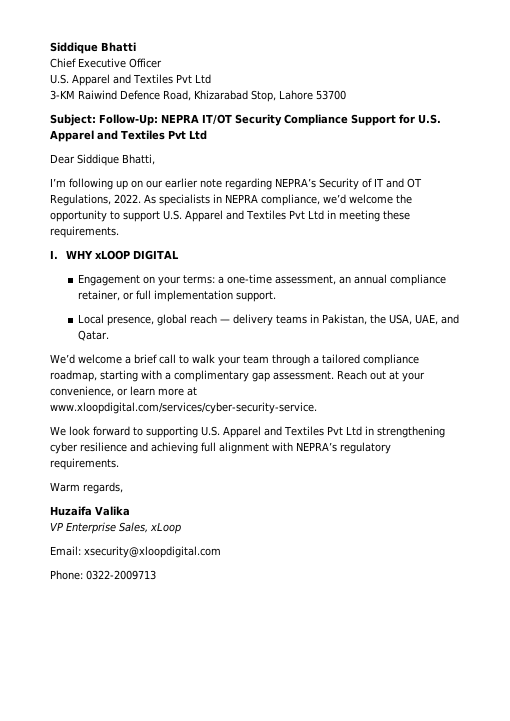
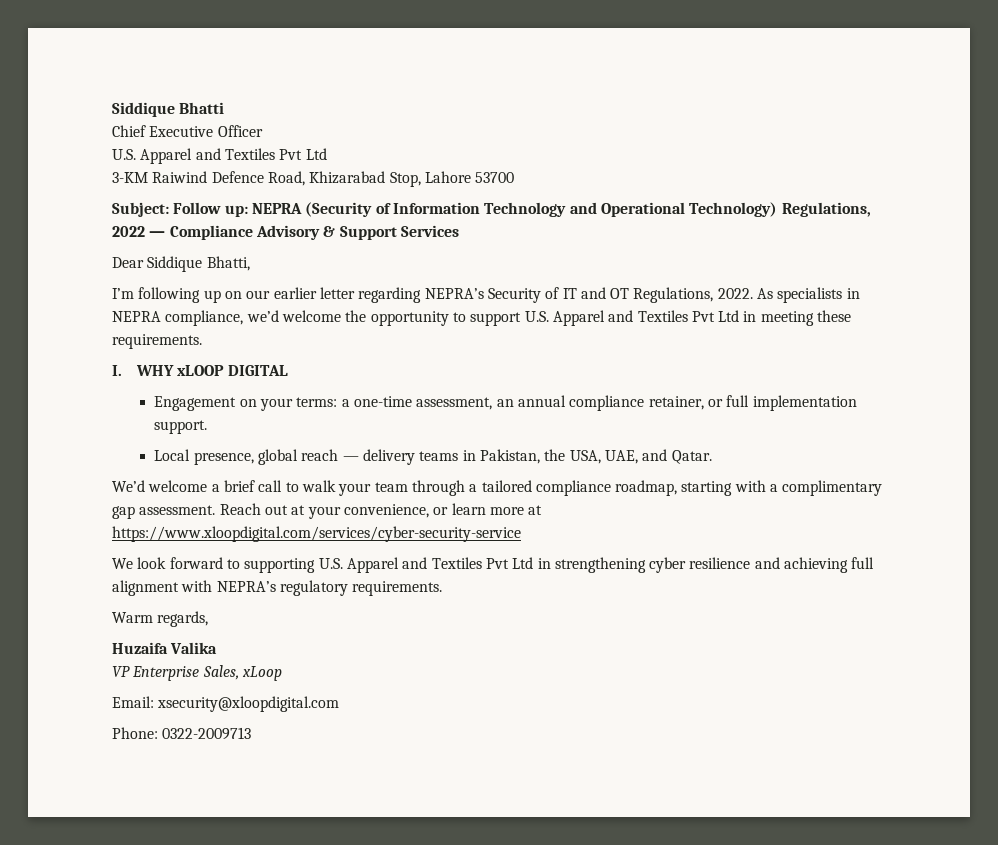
[99,114,441,126] [50,130,207,142] Follow-Up: NEPRA IT/OT Security Compliance Support for U.S. Apparel and Textiles Pvt Ltd -> [173,202,871,217] [112,225,459,240] Follow up: NEPRA (Security of Information Technology and Operational Technology) Regulations, 2022 — Compliance Advisory & Support Services
[200,179,222,188] note -> [319,287,355,299] letter
[50,402,317,414] www.xloopdigital.com/services/cyber-security-service. -> [112,526,521,542] https://www.xloopdigital.com/services/cyber-security-service

